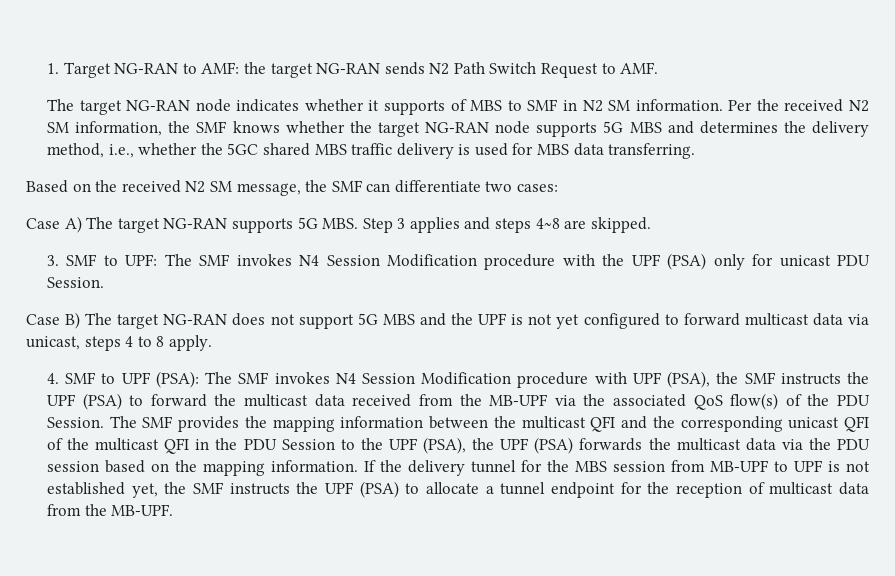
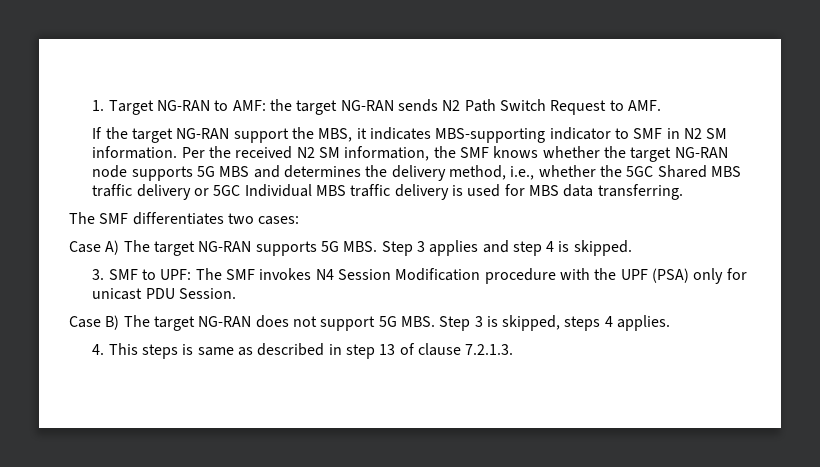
[46,99,503,115] The target NG-RAN node indicates whether it supports of MBS -> [92,127,611,143] If the target NG-RAN support the MBS, it indicates MBS-supporting indicator
[262,143,310,156] shared -> [657,165,741,178] [92,184,312,200] Shared MBS traffic delivery or 5GC Individual
[26,180,481,196] Based on the received N2 SM message, the SMF can differentiate -> [69,212,224,225] The SMF differentiates
[495,218,587,233] steps 4~8 are -> [512,241,570,256] step 4 is
[382,313,869,329] [26,335,212,351] [46,371,869,388] [46,393,870,410] [46,416,870,432] [46,437,870,454] [46,460,870,476] [46,481,869,498] [46,504,174,516] MBS and the UPF is not yet configured to forward multicast data via unicast, steps 4 to 8 apply. // 4. SMF to UPF (PSA): The SMF invokes N4 Session Modification procedure with UPF (PSA), the SMF instructs the UPF (PSA) to forward the multicast data received from the MB-UPF via the associated QoS flow(s) of the PDU Session. The SMF provides the mapping information between the multicast QFI and the corresponding unicast QFI of the multicast QFI in the PDU Session to the UPF (PSA), the UPF (PSA) forwards the multicast data via the PDU session based on the mapping information. If the delivery tunnel for the MBS session from MB-UPF to UPF is not established yet, the SMF instructs the UPF (PSA) to allocate a tunnel endpoint for the reception of multicast data from the MB-UPF. -> [400,315,671,331] [92,343,514,359] MBS. Step 3 is skipped, steps 4 applies. // 4. This steps is same as described in step 13 of clause 7.2.1.3.

